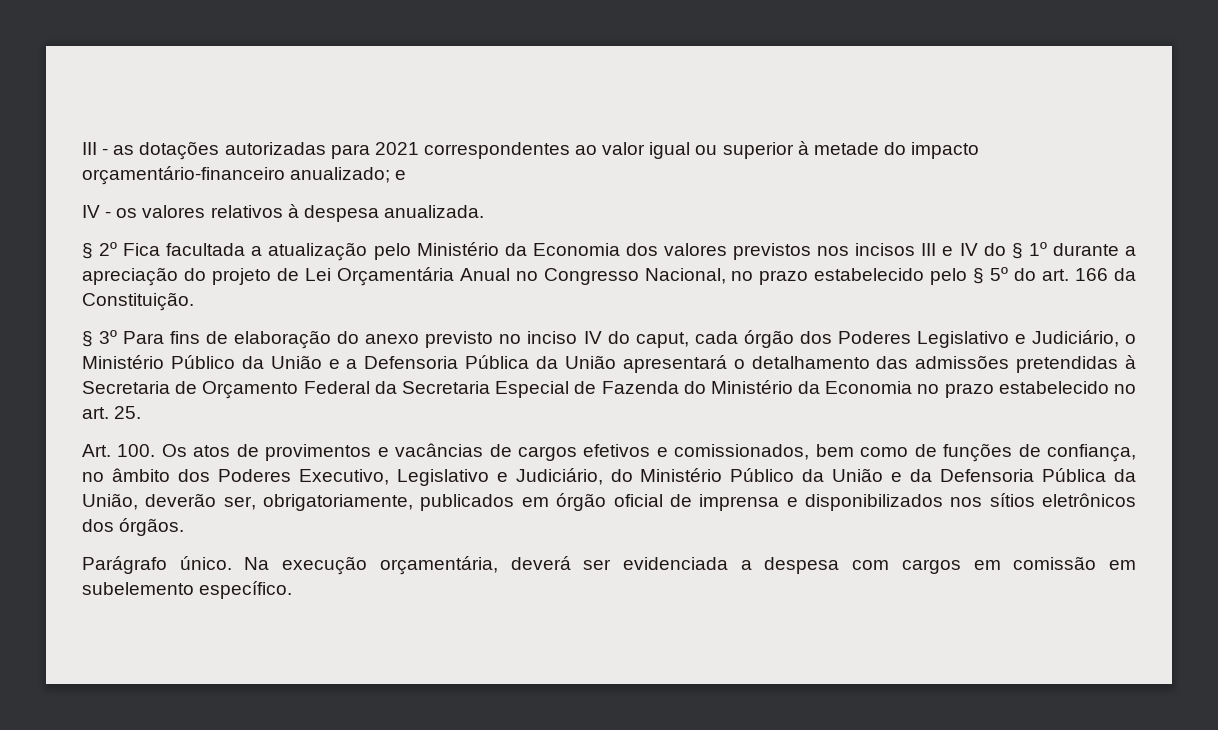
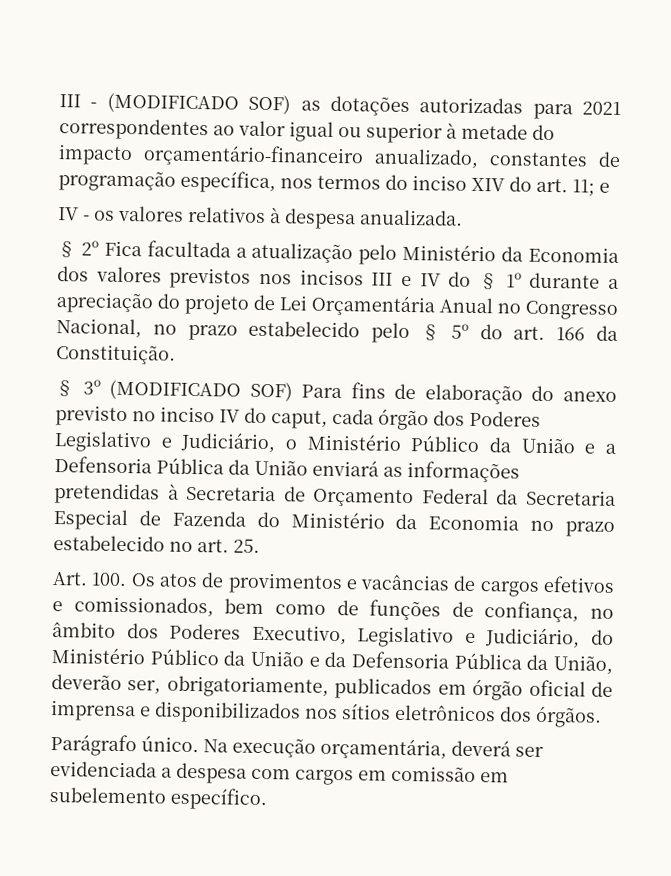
(109, 151) none -> [106,92,292,115] (MODIFICADO SOF)
[290,167,391,183] anualizado; -> [374,148,621,169] [58,170,595,197] anualizado, constantes de programação específica, nos termos do inciso XIV do art. 11;
(118, 337) none -> [109,379,293,402] (MODIFICADO SOF)
[622,355,1010,373] apresentará o detalhamento das admissões -> [312,459,520,483] enviará as informações

